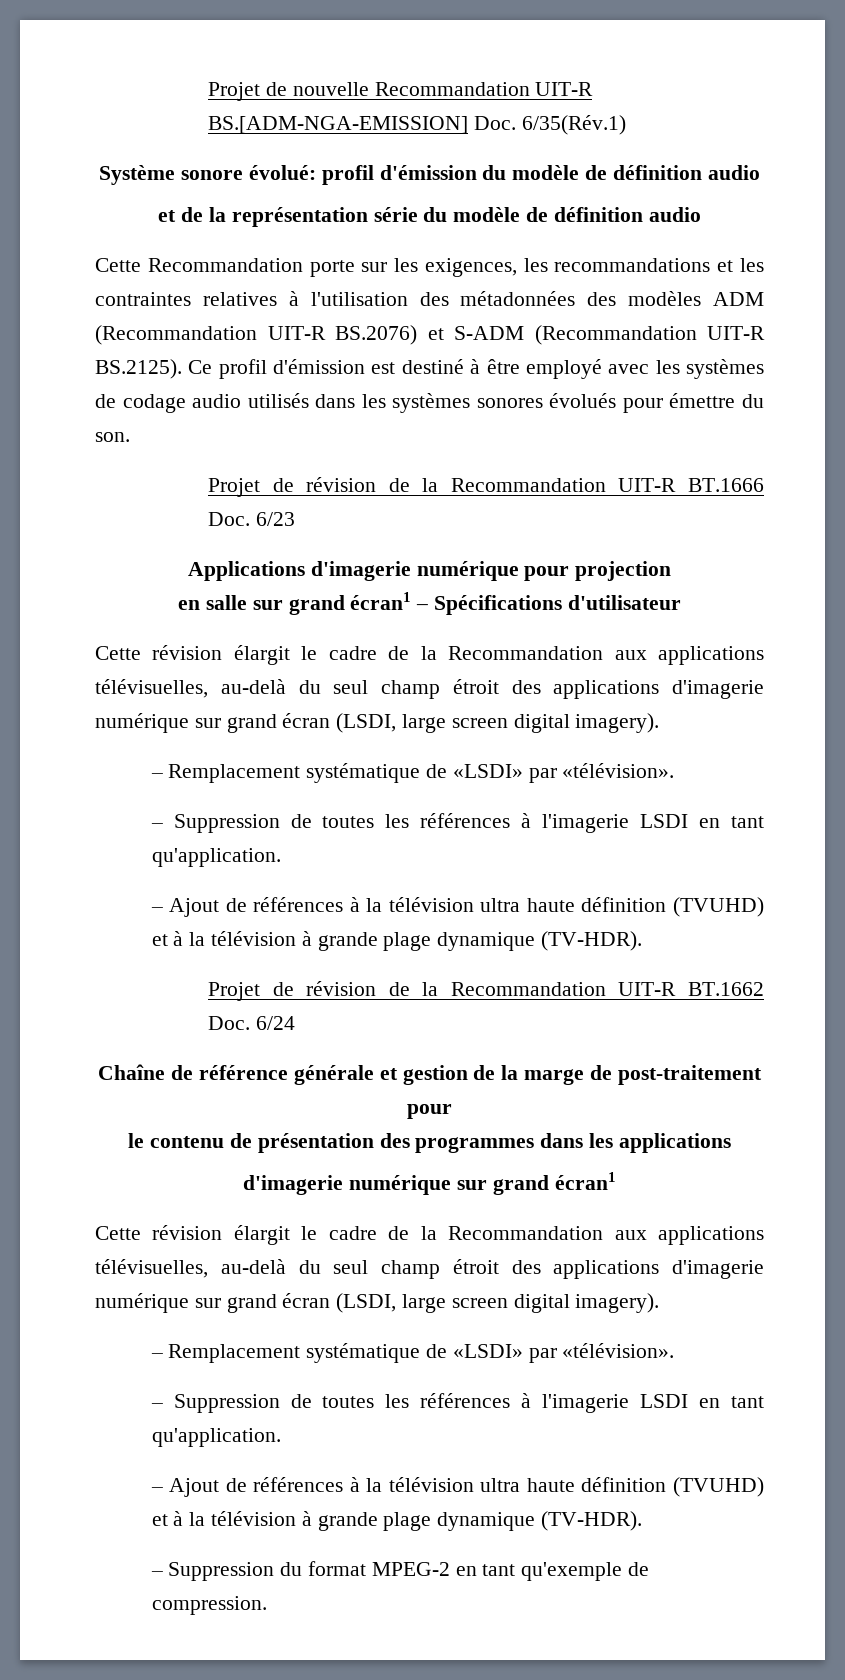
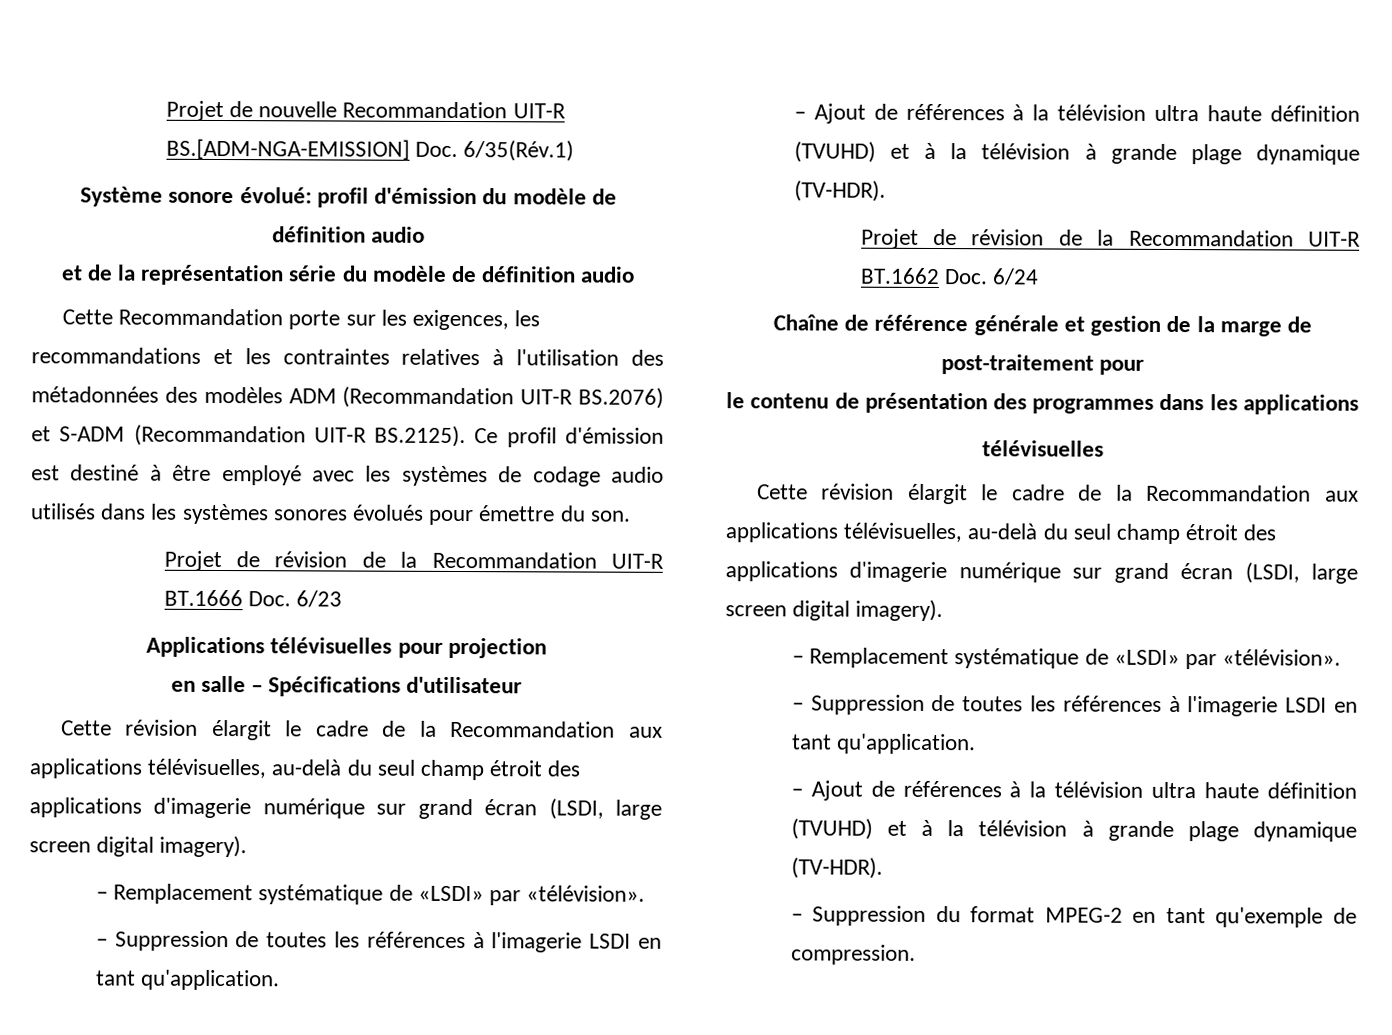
[310,561,519,581] d'imagerie numérique -> [270,637,393,654] télévisuelles
[252,592,412,615] sur grand écran1 -> (246, 684) none
[243,1172,616,1195] d'imagerie numérique sur grand écran1 -> [981,440,1104,457] télévisuelles

